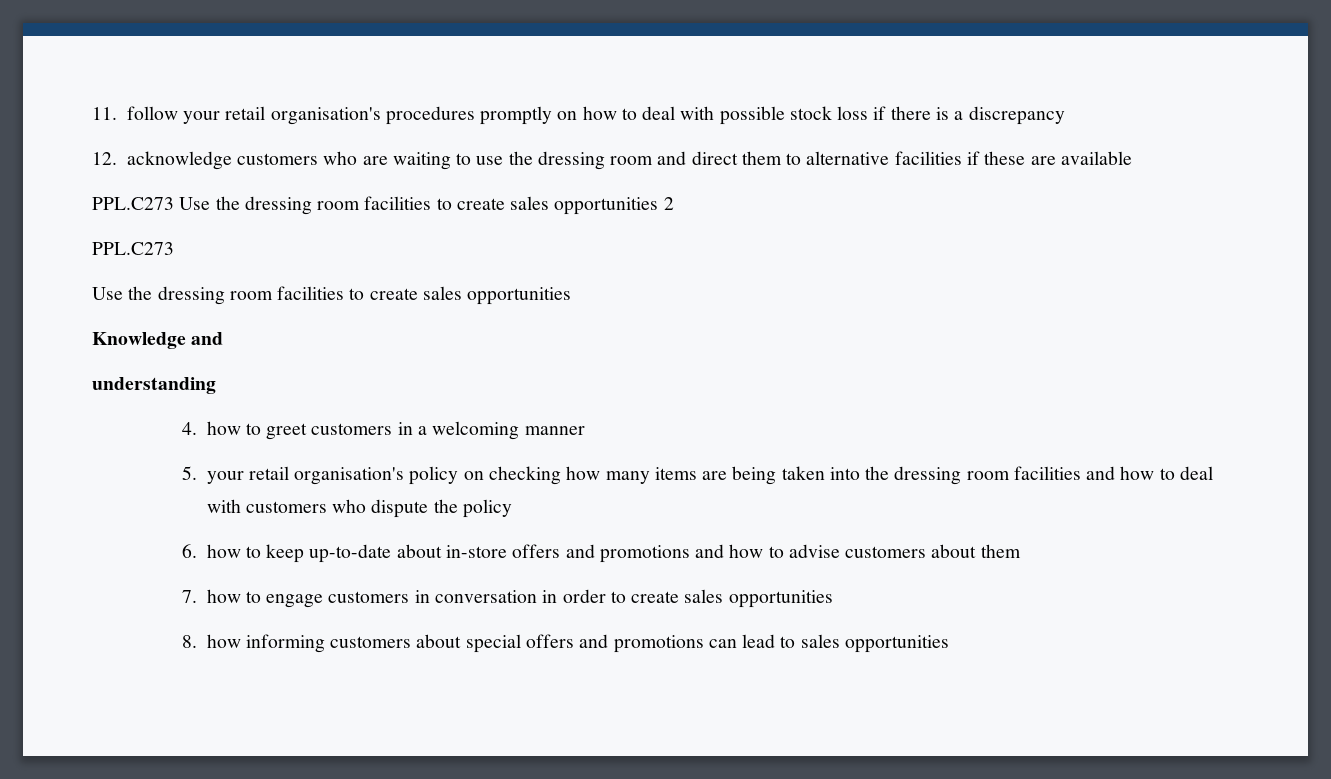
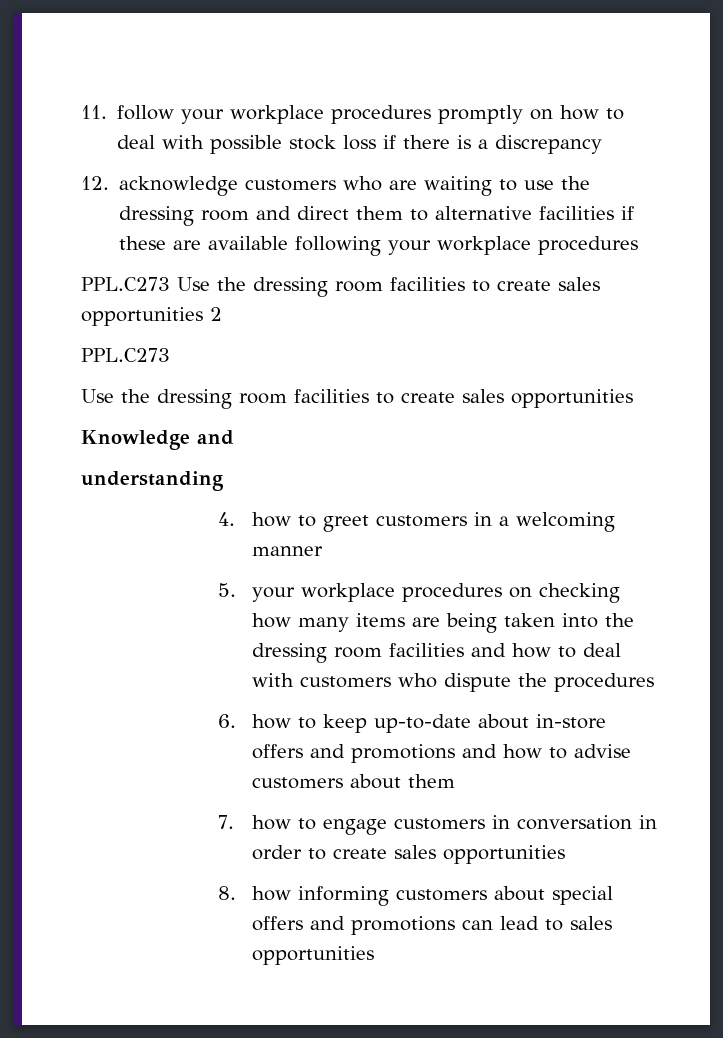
[225,106,381,125] retail organisation's -> [230,105,325,124] workplace
(1132, 158) none -> [295,236,639,256] following your workplace procedures
[248,466,459,485] retail organisation's policy -> [301,583,503,602] workplace procedures
[462,499,512,518] policy -> [554,673,655,692] procedures

